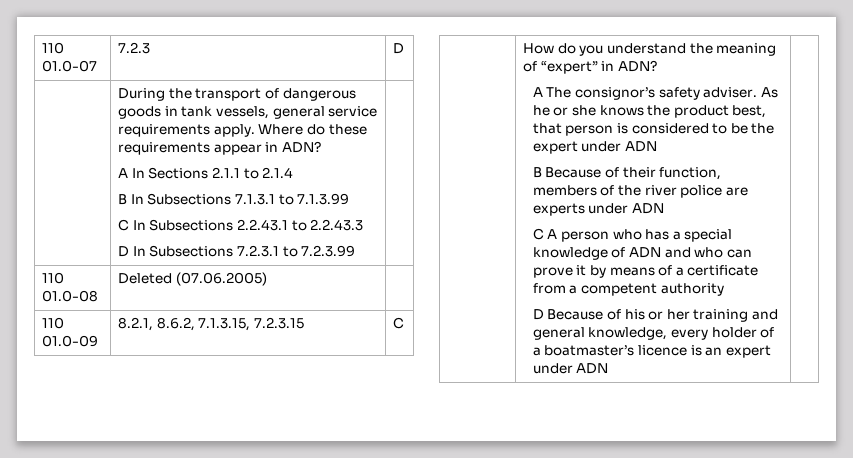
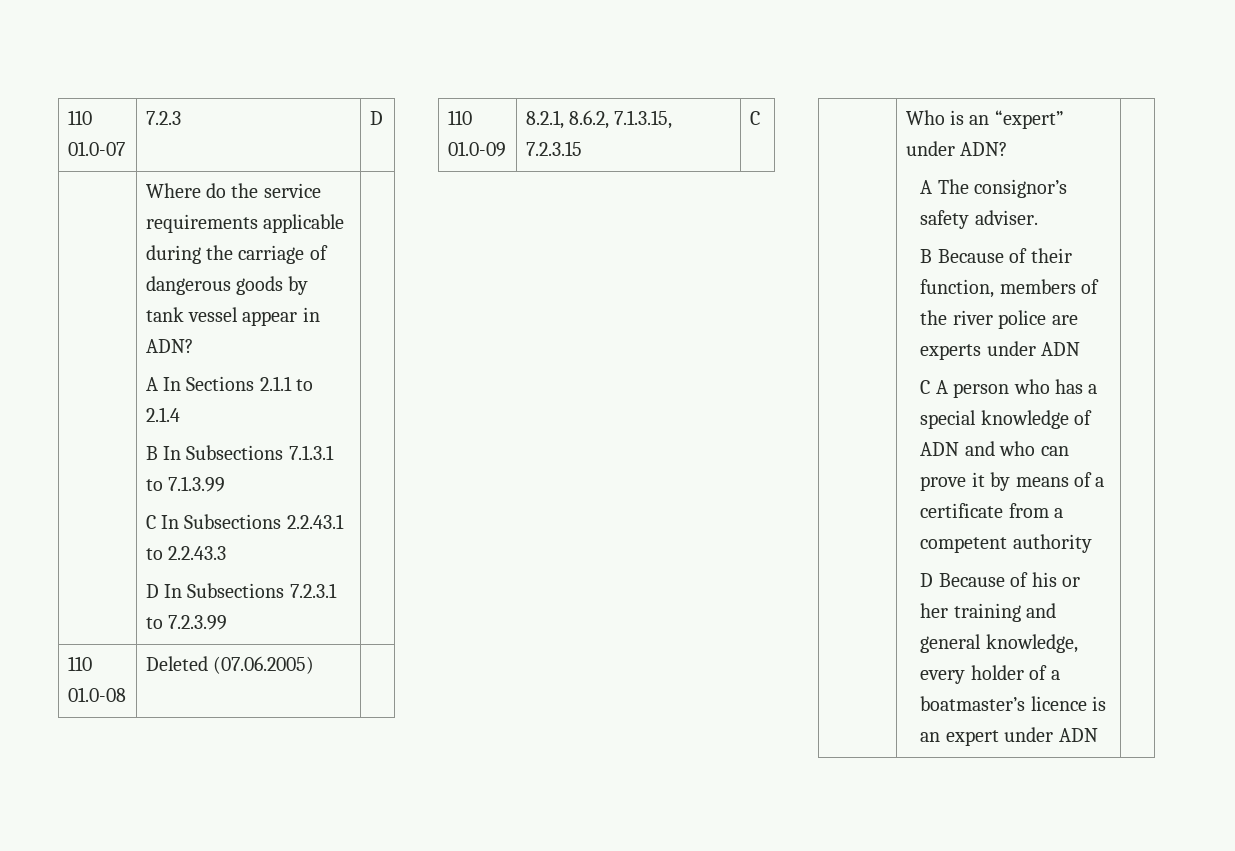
[117,88,356,101] [117,106,378,119] [117,124,367,137] [117,142,210,155] During the transport of dangerous goods in tank vessels, general service requirements apply. Where do these requirements -> [145,183,321,198] [145,214,344,233] [145,245,328,264] [145,276,309,295] [145,307,238,322] Where do the service requirements applicable during the carriage of dangerous goods by tank vessel
[522,43,777,56] [522,61,615,74] How do you understand the meaning of “expert” in -> [905,110,1064,129] [905,141,955,156] Who is an “expert” under
[760,87,778,98] [532,105,767,118] [532,123,775,136] [532,141,657,154] As he or she knows the product best, that person is considered to be the expert under ADN -> (1038, 217) none

